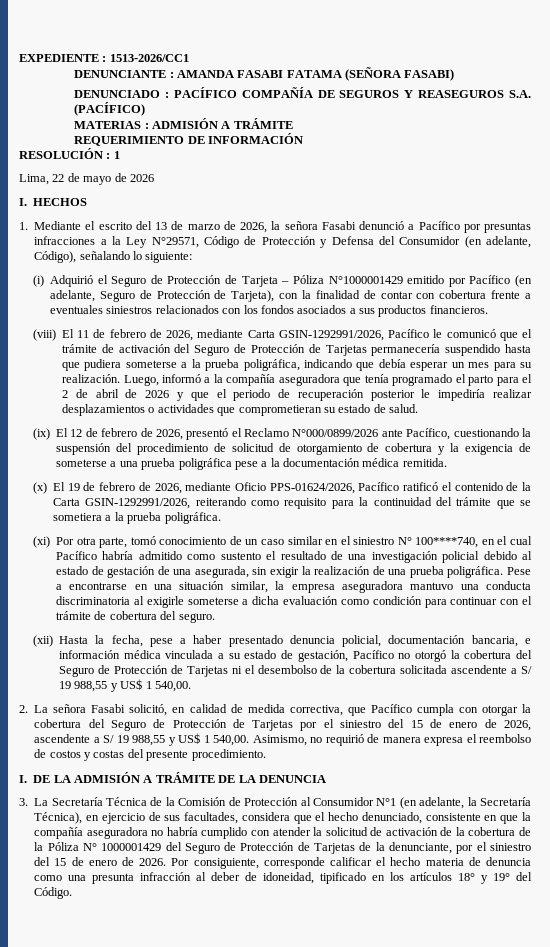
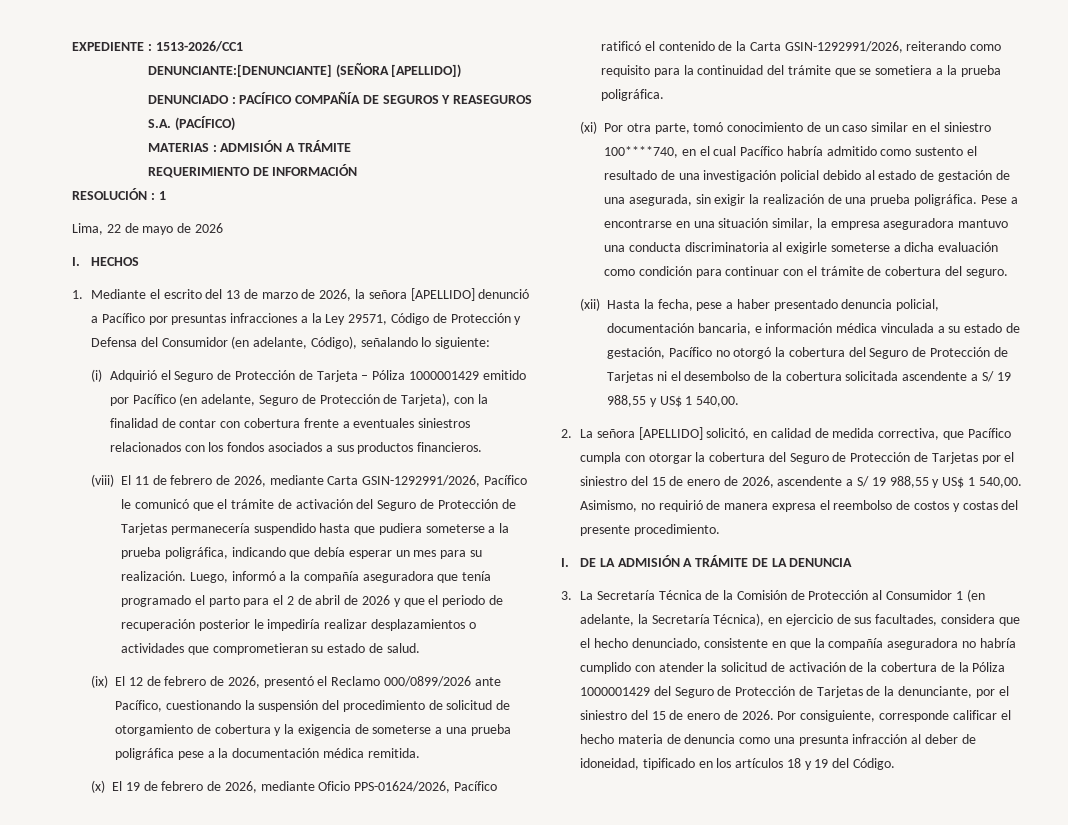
[74,67,455,81] DENUNCIANTE : AMANDA FASABI FATAMA (SEÑORA FASABI) -> [147,62,462,78] DENUNCIANTE:[DENUNCIANTE] (SEÑORA [APELLIDO])
[321,221,356,230] Fasabi -> [410,288,475,301] [APELLIDO]
[151,237,199,248] N°29571, -> [348,314,388,325] 29571,
[328,276,403,284] N°1000001429 -> [408,371,479,380] 1000001429
[292,429,379,437] N°000/0899/2026 -> [383,676,471,687] 000/0899/2026
[397,537,412,545] N° -> (991, 127) none
[91,704,126,713] Fasabi -> [638,427,703,440] [APELLIDO]
[376,798,397,806] N°1 -> [955,591,963,600] 1
[82,843,97,851] N° -> (1006, 667) none
[458,873,511,884] 18° y 19° -> [786,758,829,770] 18 y 19

